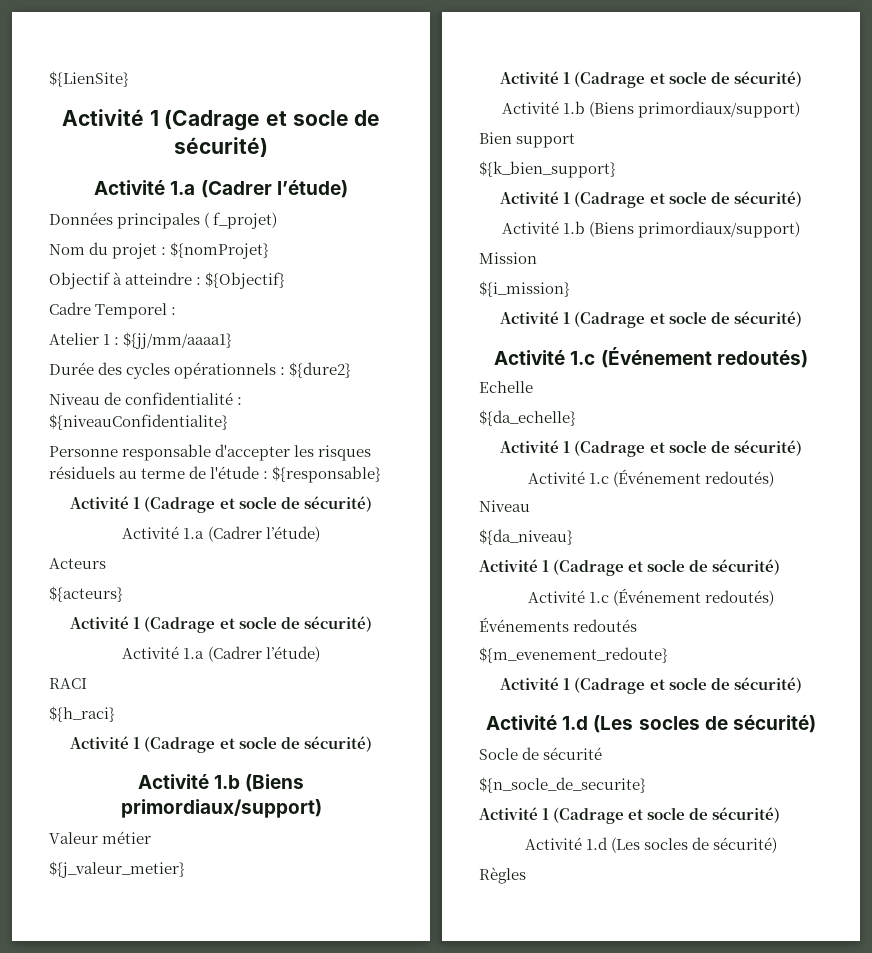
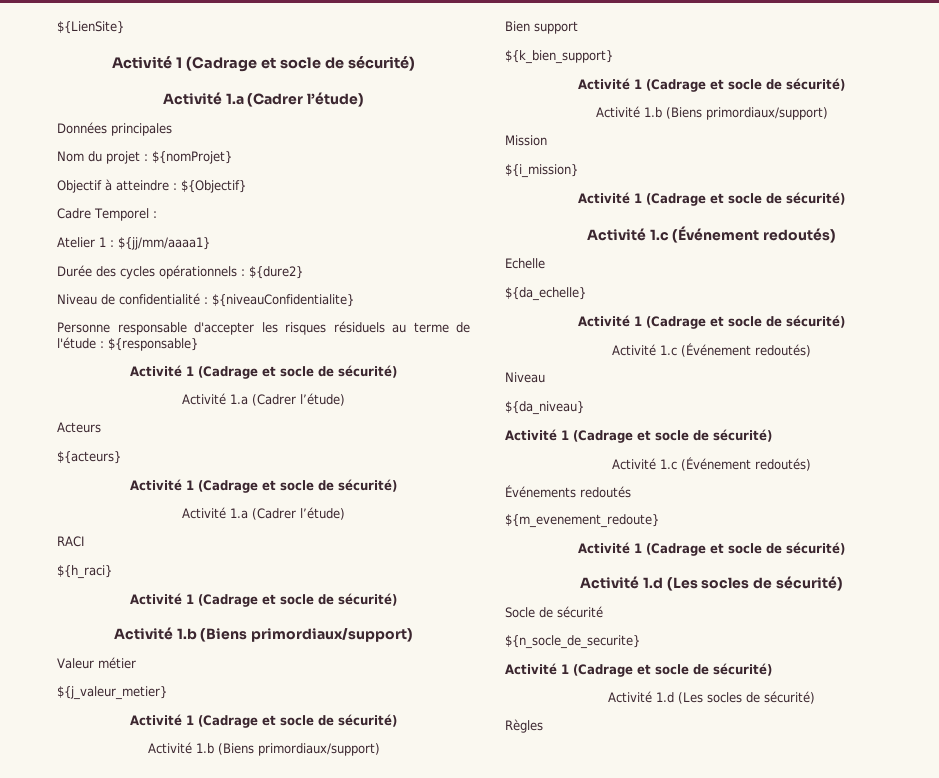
[204,212,278,229] ( f_projet) -> (172, 129) none

